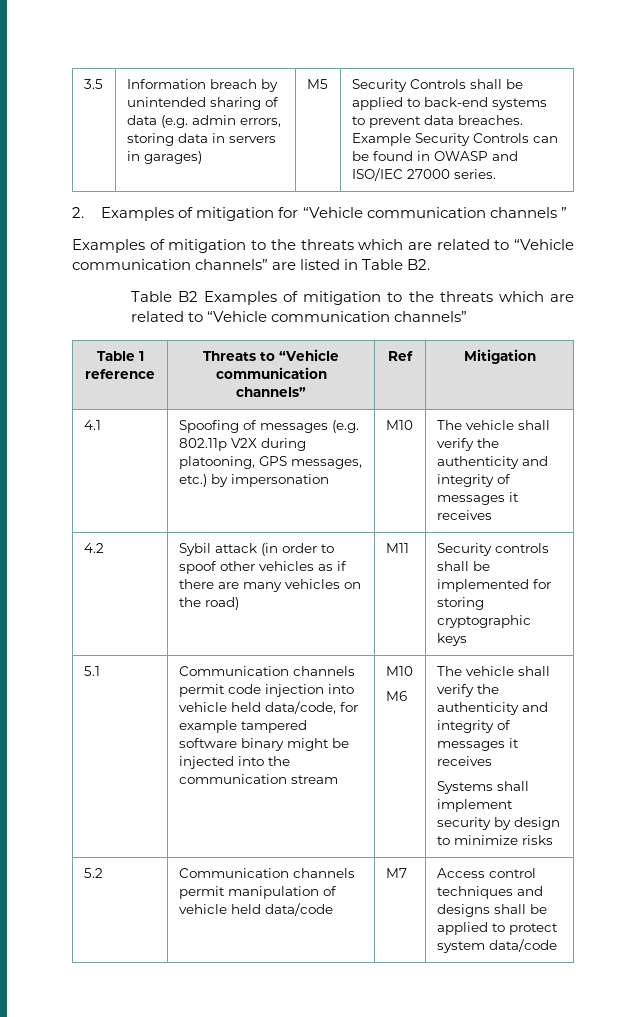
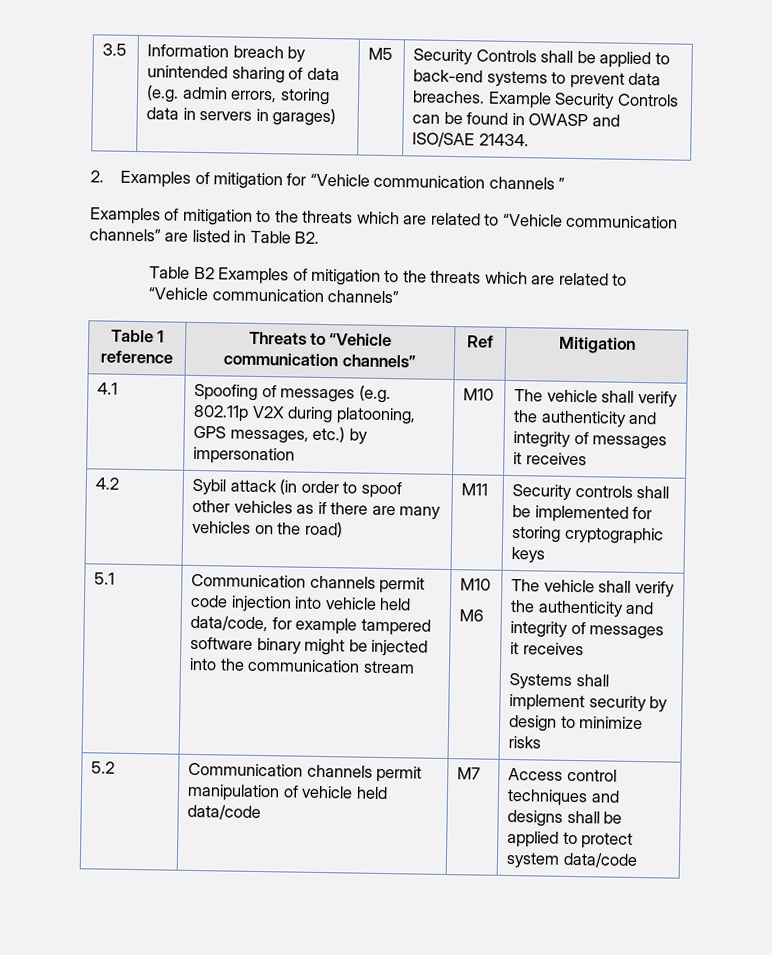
[351,168,496,181] ISO/IEC 27000 series. -> [412,131,529,148] ISO/SAE 21434.

